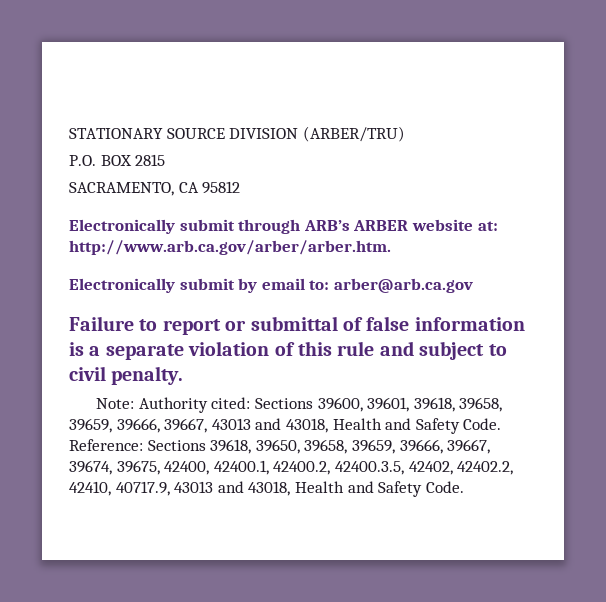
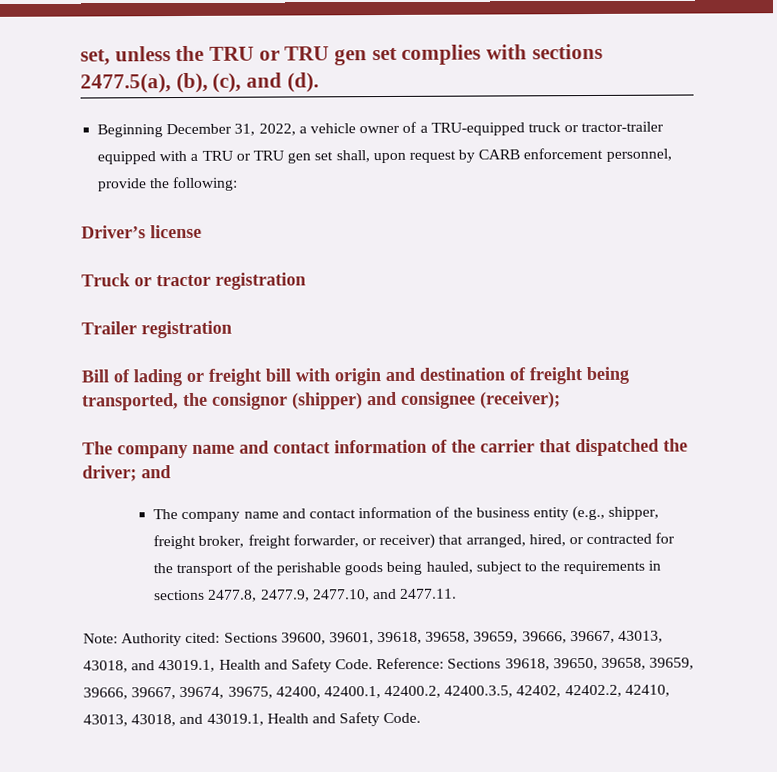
[69,126,405,142] [69,154,166,166] [69,181,241,196] [69,219,498,234] [69,240,391,255] [69,278,473,293] [69,316,525,335] [69,341,507,360] [69,366,184,385] STATIONARY SOURCE DIVISION (ARBER/TRU) // P.O. BOX 2815 // SACRAMENTO, CA 95812 // Electronically submit through ARB’s ARBER website at: http://www.arb.ca.gov/arber/arber.htm. // Electronically submit by email to: arber@arb.ca.gov // Failure to report or submittal of false information is a separate violation of this rule and subject to civil penalty. -> [80,43,603,66] [80,72,319,94] [97,121,665,138] [97,147,672,165] [97,176,239,192] [81,224,202,239] [81,272,306,290] [81,320,232,339] [81,366,629,387] [82,391,561,411] [82,438,688,459] [82,465,171,482] [153,505,660,523] [153,532,676,550] [153,560,662,577] [153,588,458,602] set, unless the TRU or TRU gen set complies with sections 2477.5(a), (b), (c), and (d). // Beginning December 31, 2022, a vehicle owner of a TRU-equipped truck or tractor-trailer equipped with a TRU or TRU gen set shall, upon request by CARB enforcement personnel, provide the following: // Driver’s license // Truck or tractor registration // Trailer registration // Bill of lading or freight bill with origin and destination of freight being transported, the consignor (shipper) and consignee (receiver); // The company name and contact information of the carrier that dispatched the driver; and // The company name and contact information of the business entity (e.g., shipper, freight broker, freight forwarder, or receiver) that arranged, hired, or contracted for the transport of the perishable goods being hauled, subject to the requirements in sections 2477.8, 2477.9, 2477.10, and 2477.11.
[211,418,328,433] 43013 and 43018, -> [618,630,664,643] [83,659,216,673] 43013, 43018, and 43019.1,
[115,481,291,496] 40717.9, 43013 and 43018, -> [83,713,264,727] 43013, 43018, and 43019.1,

